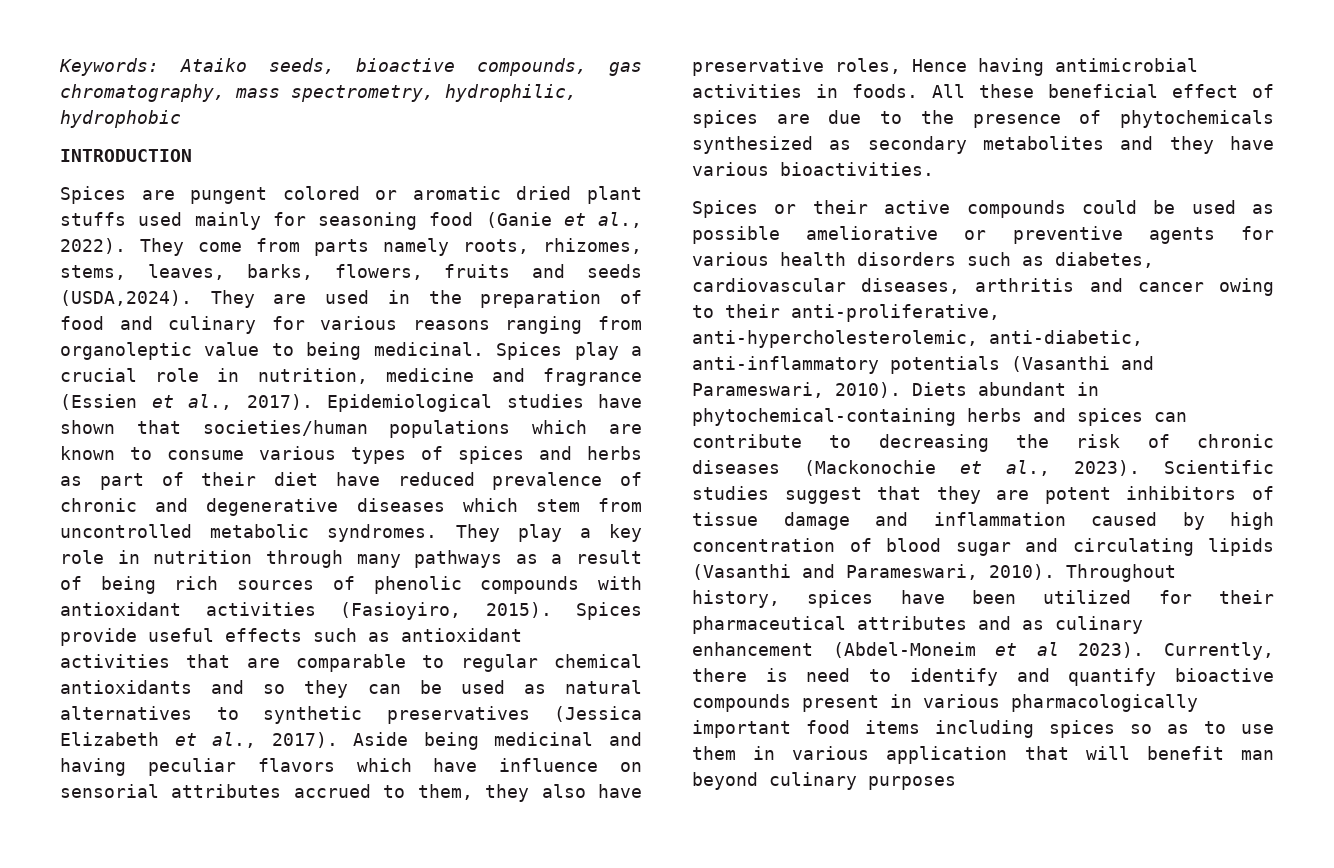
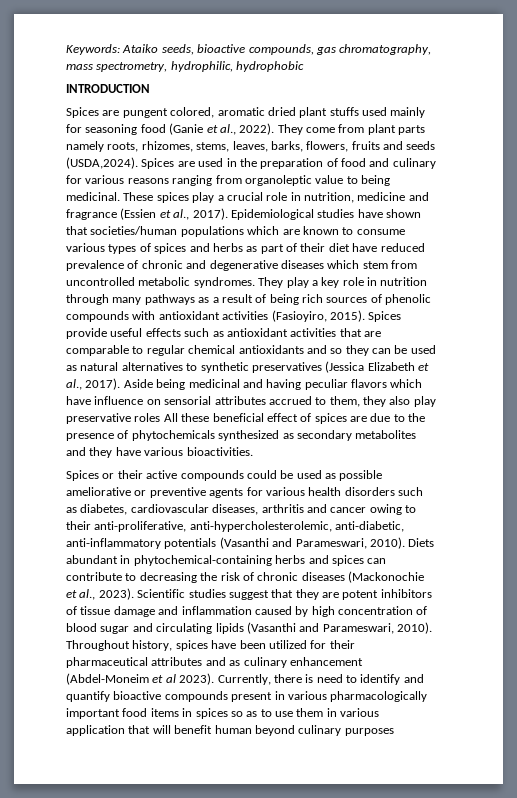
[282,186,398,200] colored or -> [170,107,215,118] colored,
(300, 245) none -> [367,124,396,135] plant
[210,290,255,308] They -> [141,158,175,169] Spices
[496,342,563,360] Spices -> [123,192,189,203] These spices
[598,784,643,798] [692,58,1198,76] [692,84,918,98] have preservative roles, Hence having antimicrobial activities in foods. -> [413,396,436,407] [66,413,161,424] play preservative roles
[935,720,1034,738] including -> [182,708,193,717] in
[1241,750,1274,760] man -> [214,725,252,734] human

